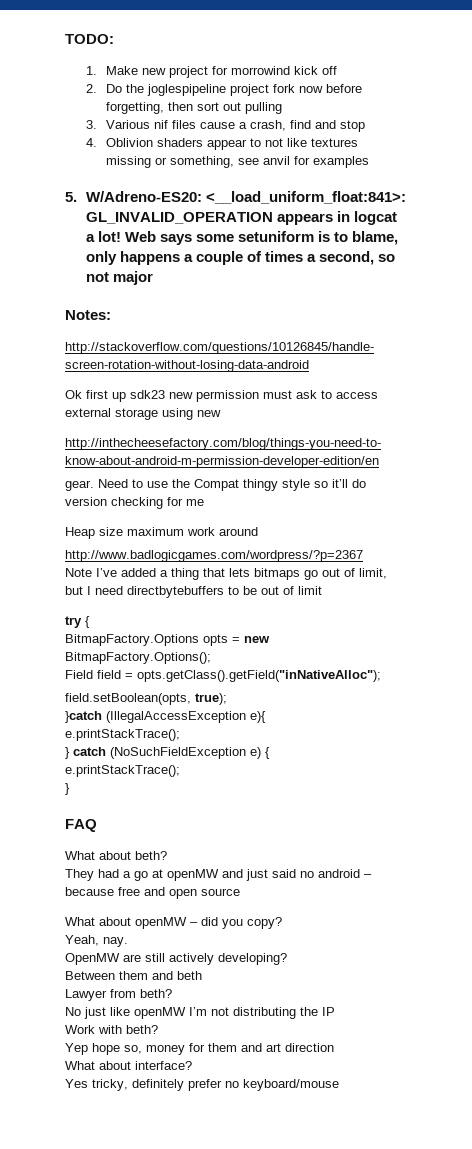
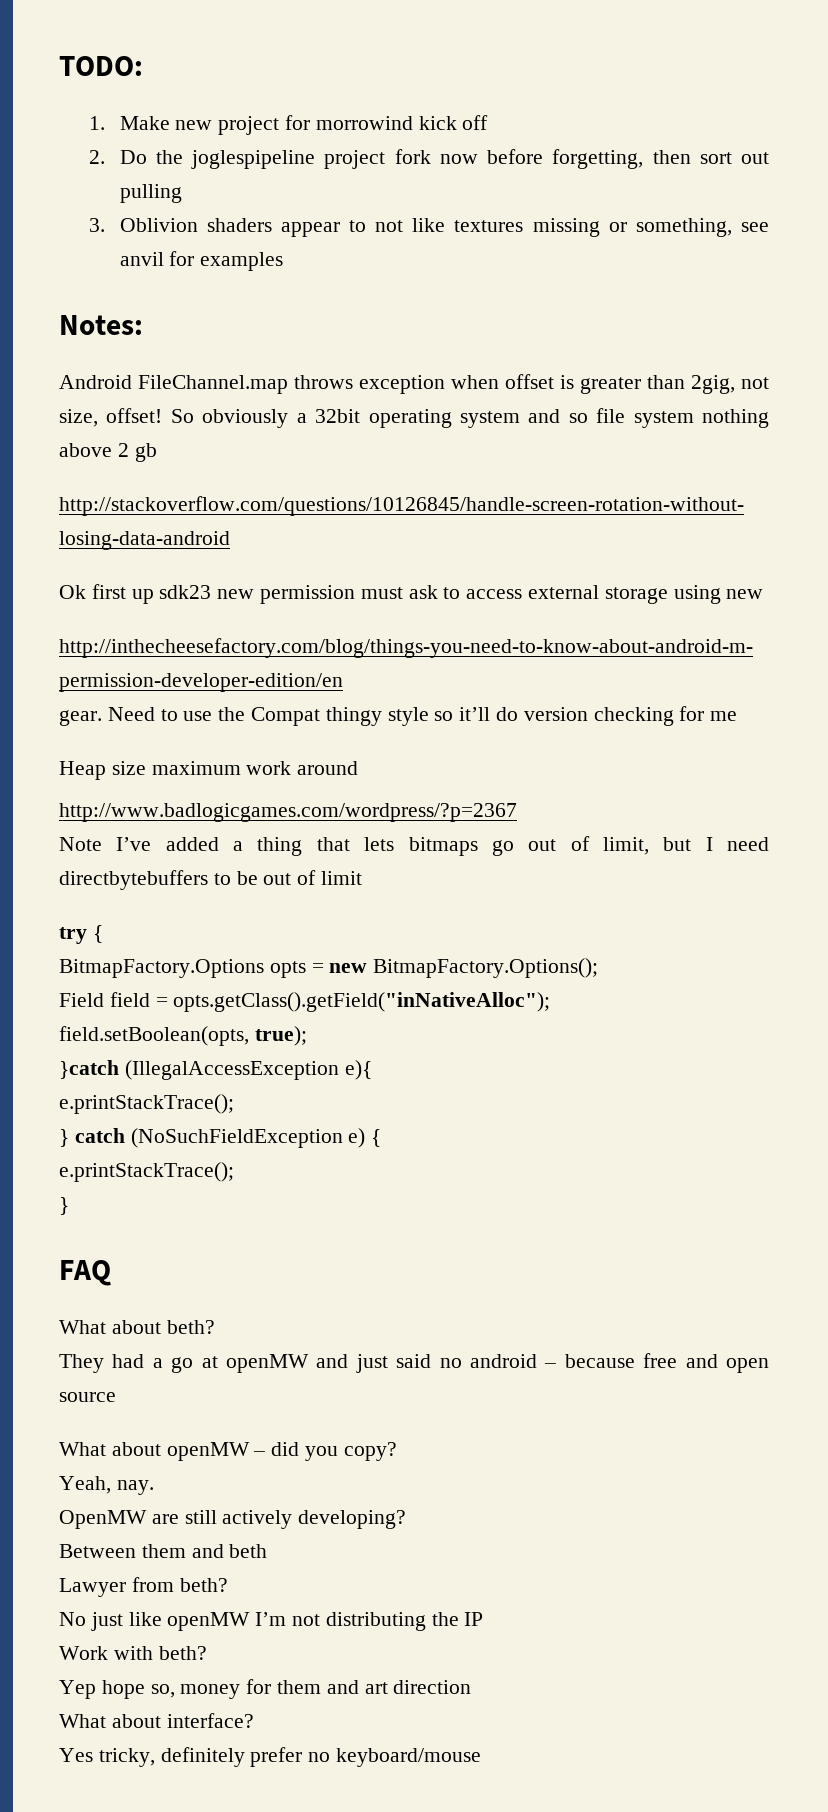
[106,120,366,132] [85,138,97,147] Various nif files cause a crash, find and stop // 4. -> (106, 225) none
[65,191,406,204] [85,211,397,225] [85,231,399,245] [85,251,396,265] [85,271,153,285] [65,310,111,320] 5. W/Adreno-ES20: <__load_uniform_float:841>: GL_INVALID_OPERATION appears in logcat a lot! Web says some setuniform is to blame, only happens a couple of times a second, so not major // Notes: -> [59,315,143,335] [59,374,769,394] [59,408,769,428] [59,443,157,462] Notes: // Android FileChannel.map throws exception when offset is greater than 2gig, not size, offset! So obviously a 32bit operating system and so file system nothing above 2 gb

